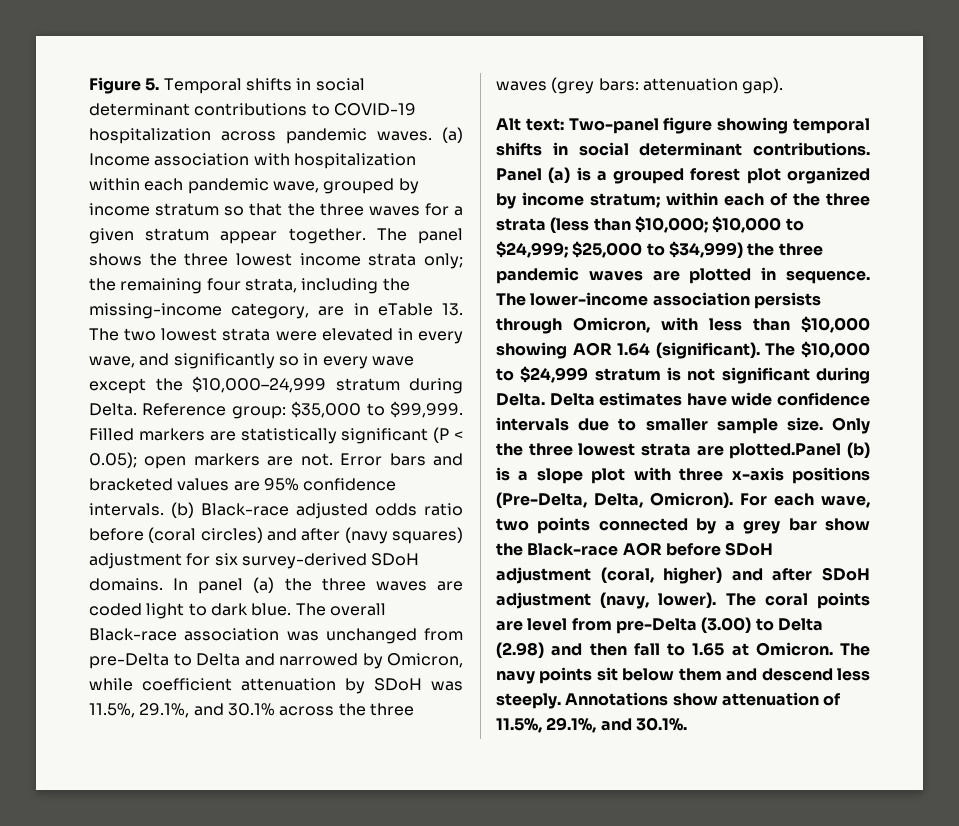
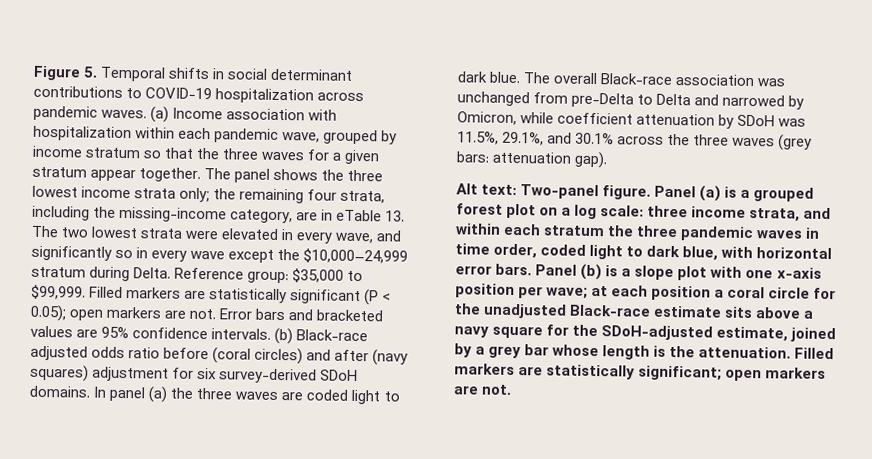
[663,117,870,134] [496,142,870,156] figure showing temporal shifts in social determinant contributions. -> [602,185,652,200] figure.
[787,167,870,184] [496,192,870,209] [496,216,804,233] [496,241,823,258] [496,267,870,284] [496,292,821,309] [496,316,870,334] [496,341,870,359] [496,366,870,384] [496,392,870,406] [496,417,871,434] [496,443,842,459] organized by income stratum; within each of the three strata (less than $10,000; $10,000 to $24,999; $25,000 to $34,999) the three pandemic waves are plotted in sequence. The lower-income association persists through Omicron, with less than $10,000 showing AOR 1.64 (significant). The $10,000 to $24,999 stratum is not significant during Delta. Delta estimates have wide confidence intervals due to smaller sample size. Only the three lowest strata are plotted.Panel -> [539,204,832,222] [455,223,821,242] [455,243,833,261] [455,263,578,276] on a log scale: three income strata, and within each stratum the three pandemic waves in time order, coded light to dark blue, with horizontal error bars. Panel
[679,467,870,484] [496,492,870,508] [496,517,870,534] [496,542,774,556] [496,567,870,584] [496,592,870,609] [496,617,823,634] [496,642,870,658] [496,667,870,684] [496,692,842,709] [496,717,687,733] three x-axis positions (Pre-Delta, Delta, Omicron). For each wave, two points connected by a grey bar show the Black-race AOR before SDoH adjustment (coral, higher) and after SDoH adjustment (navy, lower). The coral points are level from pre-Delta (3.00) to Delta (2.98) and then fall to 1.65 at Omicron. The navy points sit below them and descend less steeply. Annotations show attenuation of 11.5%, 29.1%, and 30.1%. -> [745,267,822,279] [455,283,837,301] [454,303,814,319] [454,324,837,343] [454,343,835,360] [454,363,827,382] [453,384,513,395] one x-axis position per wave; at each position a coral circle for the unadjusted Black-race estimate sits above a navy square for the SDoH-adjusted estimate, joined by a grey bar whose length is the attenuation. Filled markers are statistically significant; open markers are not.

